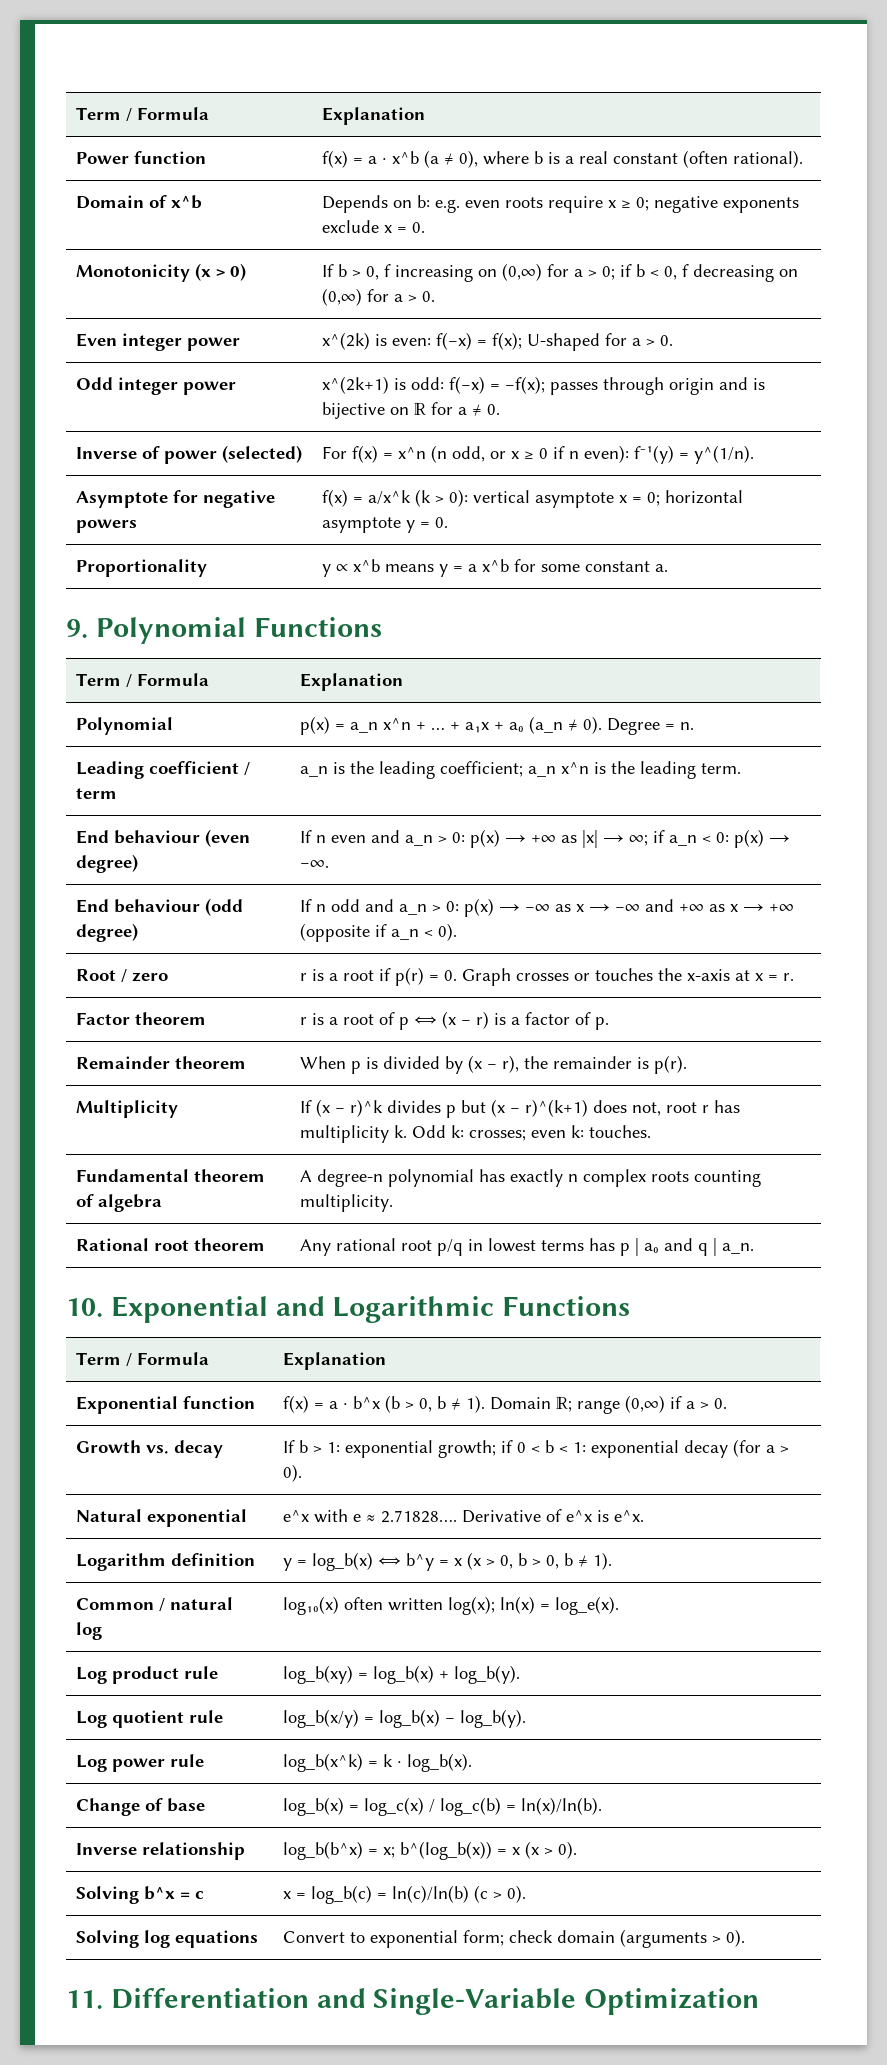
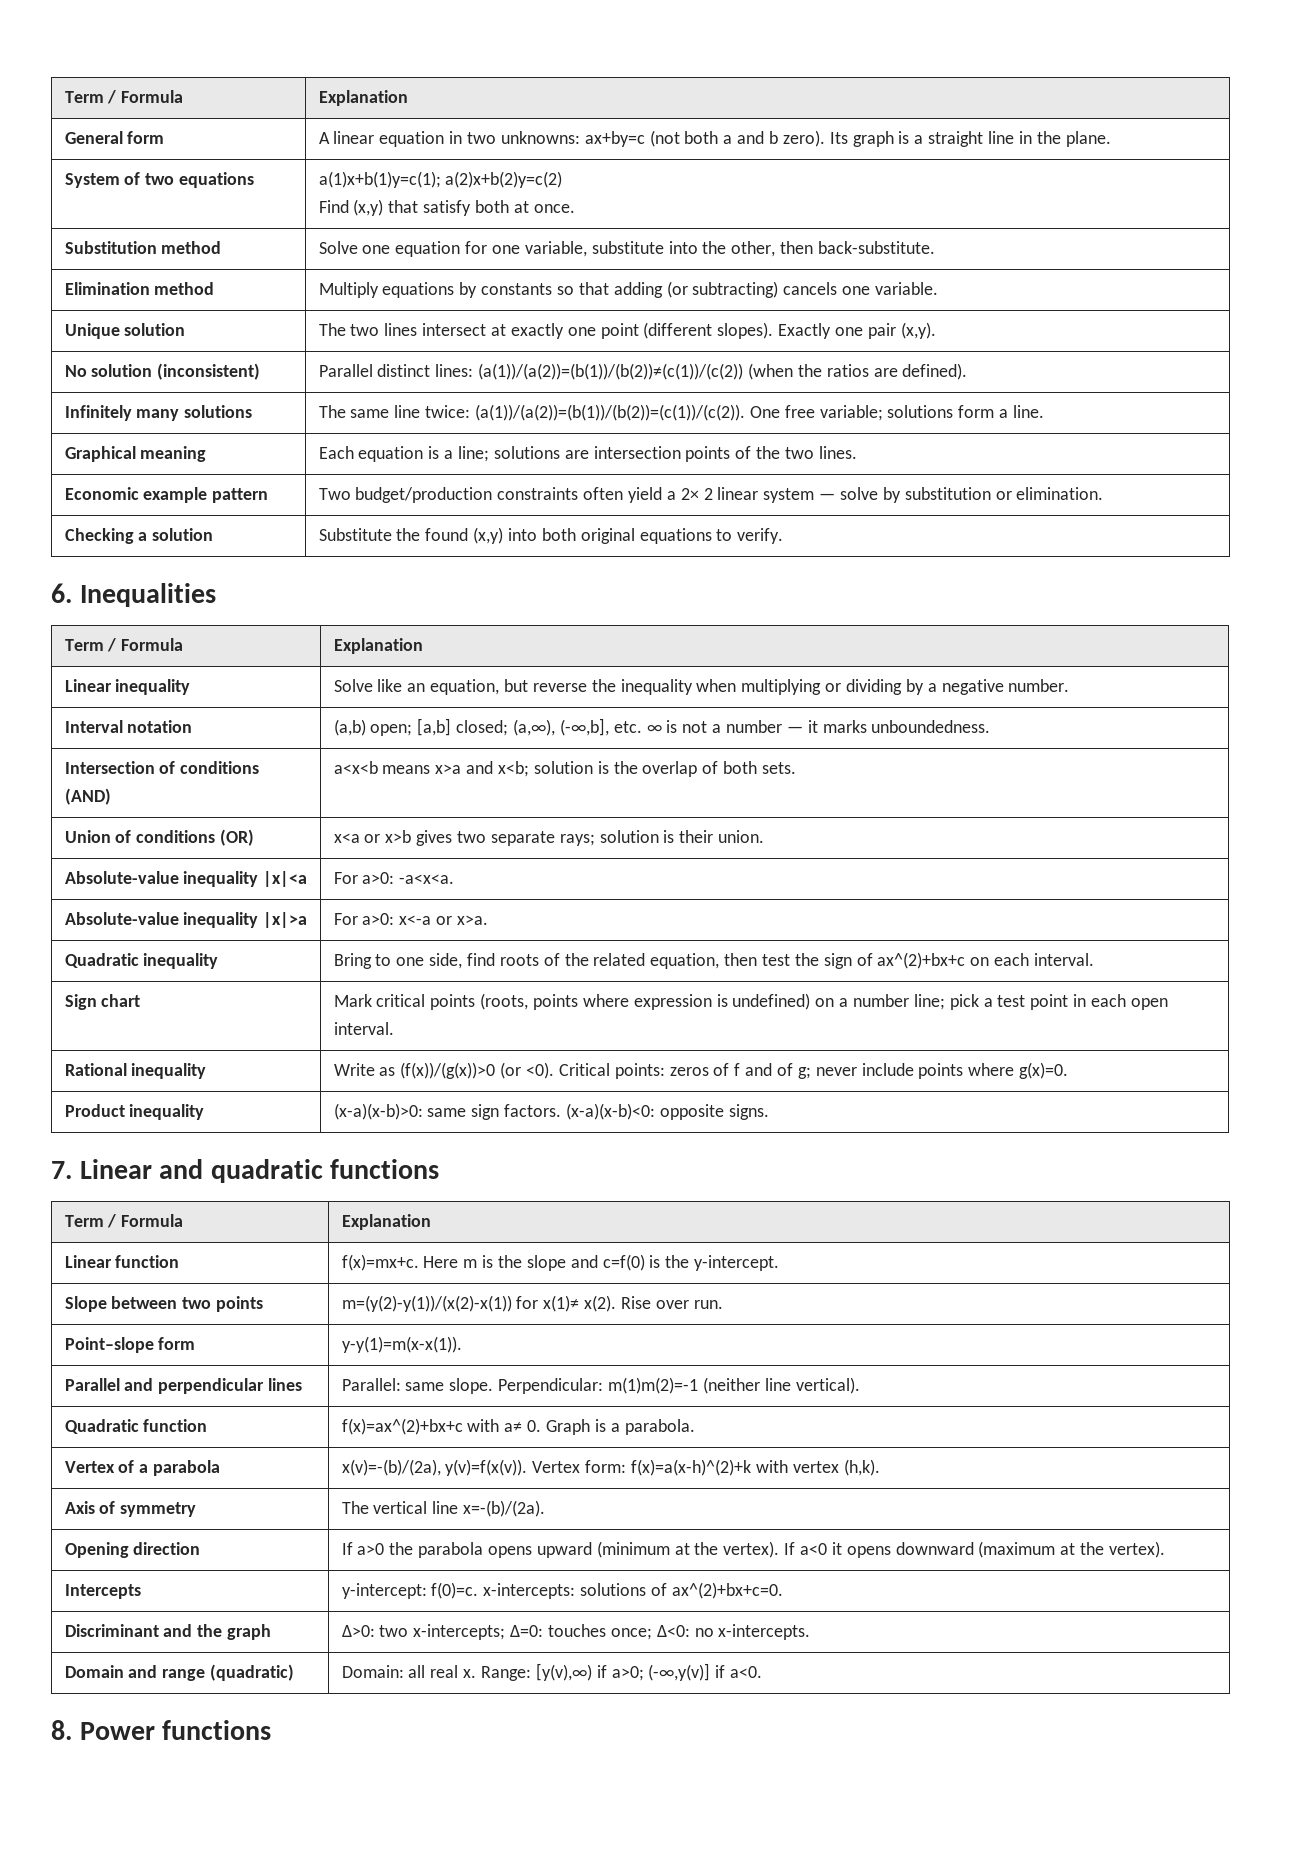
[76,107,210,122] [322,107,426,125] [76,151,207,164] [322,150,804,168] [76,195,203,209] [322,195,800,213] [322,220,426,233] [76,263,247,282] [322,263,799,282] [322,288,436,306] [76,333,241,351] [322,332,674,351] [76,377,237,395] [322,376,766,395] [322,402,501,419] [76,445,303,464] [322,445,755,464] [76,490,276,508] [76,519,138,533] [322,489,744,508] [322,517,449,533] [76,559,208,577] [322,559,669,577] [66,617,382,644] [76,673,210,688] [300,673,404,691] [76,717,174,735] [300,716,695,735] [76,761,251,779] [76,788,118,799] [300,761,742,779] [76,829,251,847] [76,854,139,873] [300,829,791,848] [300,860,330,868] [76,898,244,916] [76,923,139,942] [300,898,795,917] [300,923,458,942] [76,969,169,983] [300,967,795,986] [76,1012,207,1025] [300,1011,610,1030] [76,1056,247,1069] [300,1055,688,1074] [76,1100,179,1118] [300,1099,741,1118] [300,1125,652,1143] [76,1169,266,1182] [76,1194,163,1212] [300,1169,762,1187] [300,1194,394,1212] [76,1238,266,1251] [300,1238,755,1256] [66,1296,631,1323] [76,1352,210,1367] [283,1352,387,1370] [76,1396,256,1414] [283,1395,728,1414] [76,1440,224,1458] [283,1439,790,1458] [283,1464,303,1482] [76,1509,248,1527] [283,1509,645,1523] [76,1553,256,1571] [283,1552,613,1571] [76,1597,234,1612] [76,1622,103,1640] [283,1596,620,1615] [76,1666,219,1684] [283,1665,521,1684] [76,1710,224,1728] [283,1709,527,1728] [76,1754,205,1772] [283,1753,473,1772] [76,1798,206,1816] [283,1797,603,1816] [76,1842,246,1860] [283,1841,578,1860] [76,1886,205,1904] [283,1885,527,1904] [76,1930,259,1948] [283,1929,746,1948] [66,1988,760,2015] Term / Formula | Explanation // Power function | f(x) = a · x^b (a ≠ 0), where b is a real constant (often rational). // Domain of x^b | Depends on b: e.g. even roots require x ≥ 0; negative exponents exclude x = 0. // Monotonicity (x > 0) | If b > 0, f increasing on (0,∞) for a > 0; if b < 0, f decreasing on (0,∞) for a > 0. // Even integer power | x^(2k) is even: f(−x) = f(x); U-shaped for a > 0. // Odd integer power | x^(2k+1) is odd: f(−x) = −f(x); passes through origin and is bijective on ℝ for a ≠ 0. // Inverse of power (selected) | For f(x) = x^n (n odd, or x ≥ 0 if n even): f⁻¹(y) = y^(1/n). // Asymptote for negative powers | f(x) = a/x^k (k > 0): vertical asymptote x = 0; horizontal asymptote y = 0. // Proportionality | y ∝ x^b means y = a x^b for some constant a. // 9. Polynomial Functions // Term / Formula | Explanation // Polynomial | p(x) = a_n x^n + … + a₁x + a₀ (a_n ≠ 0). Degree = n. // Leading coefficient / term | a_n is the leading coefficient; a_n x^n is the leading term. // End behaviour (even degree) | If n even and a_n > 0: p(x) → +∞ as |x| → ∞; if a_n < 0: p(x) → −∞. // End behaviour (odd degree) | If n odd and a_n > 0: p(x) → −∞ as x → −∞ and +∞ as x → +∞ (opposite if a_n < 0). // Root / zero | r is a root if p(r) = 0. Graph crosses or touches the x-axis at x = r. // Factor theorem | r is a root of p ⇔ (x − r) is a factor of p. // Remainder theorem | When p is divided by (x − r), the remainder is p(r). // Multiplicity | If (x − r)^k divides p but (x − r)^(k+1) does not, root r has multiplicity k. Odd k: crosses; even k: touches. // Fundamental theorem of algebra | A degree-n polynomial has exactly n complex roots counting multiplicity. // Rational root theorem | Any rational root p/q in lowest terms has p | a₀ and q | a_n. // 10. Exponential and Logarithmic Functions // Term / Formula | Explanation // Exponential function | f(x) = a · b^x (b > 0, b ≠ 1). Domain ℝ; range (0,∞) if a > 0. // Growth vs. decay | If b > 1: exponential growth; if 0 < b < 1: exponential decay (for a > 0). // Natural exponential | e^x with e ≈ 2.71828…. Derivative of e^x is e^x. // Logarithm definition | y = log_b(x) ⇔ b^y = x (x > 0, b > 0, b ≠ 1). // Common / natural log | log₁₀(x) often written log(x); ln(x) = log_e(x). // Log product rule | log_b(xy) = log_b(x) + log_b(y). // Log quotient rule | log_b(x/y) = log_b(x) − log_b(y). // Log power rule | log_b(x^k) = k · log_b(x). // Change of base | log_b(x) = log_c(x) / log_c(b) = ln(x)/ln(b). // Inverse relationship | log_b(b^x) = x; b^(log_b(x)) = x (x > 0). // Solving b^x = c | x = log_b(c) = ln(c)/ln(b) (c > 0). // Solving log equations | Convert to exponential form; check domain (arguments > 0). // 11. Differentiation and Single-Variable Optimization -> [64,90,184,104] [318,90,408,106] [64,131,165,144] [318,130,1111,147] [64,172,255,188] [318,171,563,188] [318,199,575,216] [64,241,222,254] [318,241,935,257] [64,282,215,295] [318,281,938,298] [64,323,186,339] [318,322,936,339] [64,363,261,380] [318,363,968,380] [64,405,253,421] [318,404,1044,421] [64,446,207,462] [318,446,857,462] [64,487,269,503] [318,487,1104,503] [64,528,214,544] [318,527,784,544] [51,583,216,607] [64,638,184,652] [333,638,423,654] [64,679,191,695] [333,679,1070,695] [64,720,193,733] [333,718,991,736] [64,761,260,774] [64,788,111,805] [333,761,796,777] [64,829,255,846] [333,830,765,846] [64,871,308,887] [333,872,455,884] [64,912,308,928] [333,913,488,925] [64,953,219,969] [333,952,1095,969] [64,994,141,1010] [333,993,1168,1010] [333,1022,394,1035] [64,1063,207,1079] [333,1062,1069,1079] [64,1104,205,1120] [333,1103,769,1120] [51,1159,440,1183] [64,1214,184,1228] [341,1214,431,1230] [64,1255,180,1268] [341,1254,780,1271] [64,1296,264,1312] [341,1295,723,1312] [64,1337,196,1353] [341,1336,462,1353] [64,1378,303,1394] [341,1377,860,1394] [64,1419,208,1434] [341,1418,695,1435] [64,1460,221,1476] [341,1459,880,1476] [64,1501,197,1517] [341,1500,546,1517] [64,1542,201,1558] [341,1541,1166,1558] [64,1584,141,1599] [341,1582,783,1599] [64,1624,272,1640] [341,1624,811,1640] [64,1664,295,1681] [341,1663,763,1681] [51,1720,272,1740] Term / Formula | Explanation // General form | A linear equation in two unknowns: ax+by=c (not both a and b zero). Its graph is a straight line in the plane. // System of two equations | a(1)x+b(1)y=c(1); a(2)x+b(2)y=c(2) // Find (x,y) that satisfy both at once. // Substitution method | Solve one equation for one variable, substitute into the other, then back-substitute. // Elimination method | Multiply equations by constants so that adding (or subtracting) cancels one variable. // Unique solution | The two lines intersect at exactly one point (different slopes). Exactly one pair (x,y). // No solution (inconsistent) | Parallel distinct lines: (a(1))/(a(2))=(b(1))/(b(2))≠(c(1))/(c(2)) (when the ratios are defined). // Infinitely many solutions | The same line twice: (a(1))/(a(2))=(b(1))/(b(2))=(c(1))/(c(2)). One free variable; solutions form a line. // Graphical meaning | Each equation is a line; solutions are intersection points of the two lines. // Economic example pattern | Two budget/production constraints often yield a 2× 2 linear system — solve by substitution or elimination. // Checking a solution | Substitute the found (x,y) into both original equations to verify. // 6. Inequalities // Term / Formula | Explanation // Linear inequality | Solve like an equation, but reverse the inequality when multiplying or dividing by a negative number. // Interval notation | (a,b) open; [a,b] closed; (a,∞), (-∞,b], etc. ∞ is not a number — it marks unboundedness. // Intersection of conditions (AND) | a<x<b means x>a and x<b; solution is the overlap of both sets. // Union of conditions (OR) | x<a or x>b gives two separate rays; solution is their union. // Absolute-value inequality |x|<a | For a>0: -a<x<a. // Absolute-value inequality |x|>a | For a>0: x<-a or x>a. // Quadratic inequality | Bring to one side, find roots of the related equation, then test the sign of ax^(2)+bx+c on each interval. // Sign chart | Mark critical points (roots, points where expression is undefined) on a number line; pick a test point in each open interval. // Rational inequality | Write as (f(x))/(g(x))>0 (or <0). Critical points: zeros of f and of g; never include points where g(x)=0. // Product inequality | (x-a)(x-b)>0: same sign factors. (x-a)(x-b)<0: opposite signs. // 7. Linear and quadratic functions // Term / Formula | Explanation // Linear function | f(x)=mx+c. Here m is the slope and c=f(0) is the y-intercept. // Slope between two points | m=(y(2)-y(1))/(x(2)-x(1)) for x(1)≠ x(2). Rise over run. // Point–slope form | y-y(1)=m(x-x(1)). // Parallel and perpendicular lines | Parallel: same slope. Perpendicular: m(1)m(2)=-1 (neither line vertical). // Quadratic function | f(x)=ax^(2)+bx+c with a≠ 0. Graph is a parabola. // Vertex of a parabola | x(v)=-(b)/(2a), y(v)=f(x(v)). Vertex form: f(x)=a(x-h)^(2)+k with vertex (h,k). // Axis of symmetry | The vertical line x=-(b)/(2a). // Opening direction | If a>0 the parabola opens upward (minimum at the vertex). If a<0 it opens downward (maximum at the vertex). // Intercepts | y-intercept: f(0)=c. x-intercepts: solutions of ax^(2)+bx+c=0. // Discriminant and the graph | Δ>0: two x-intercepts; Δ=0: touches once; Δ<0: no x-intercepts. // Domain and range (quadratic) | Domain: all real x. Range: [y(v),∞) if a>0; (-∞,y(v)] if a<0. // 8. Power functions

